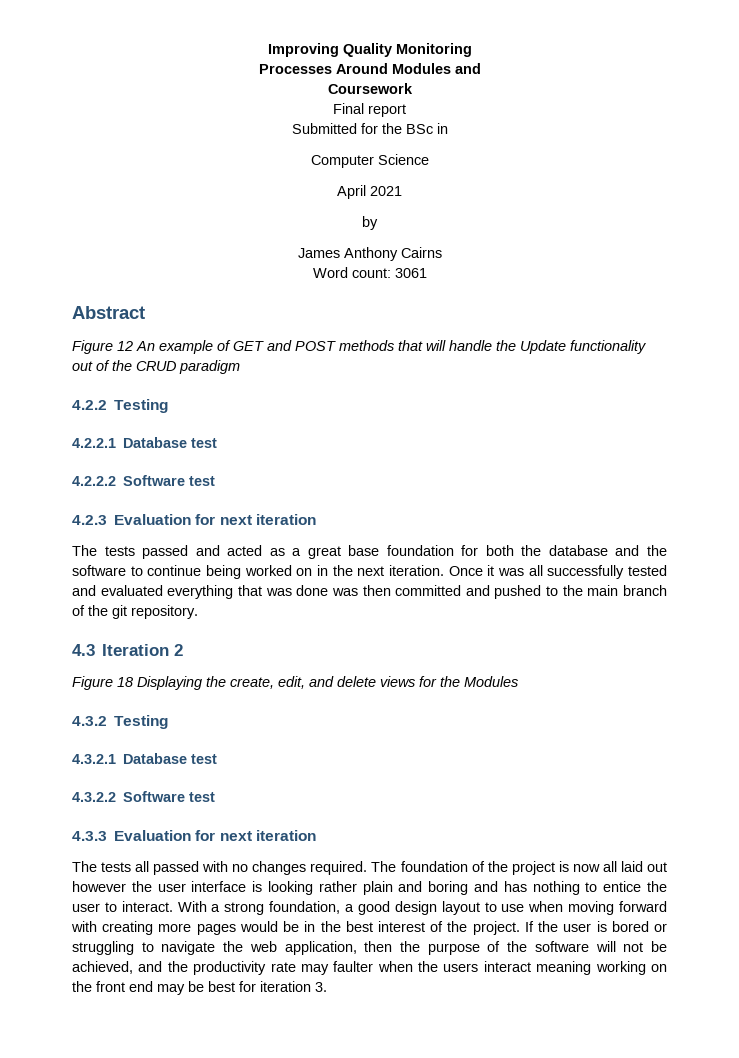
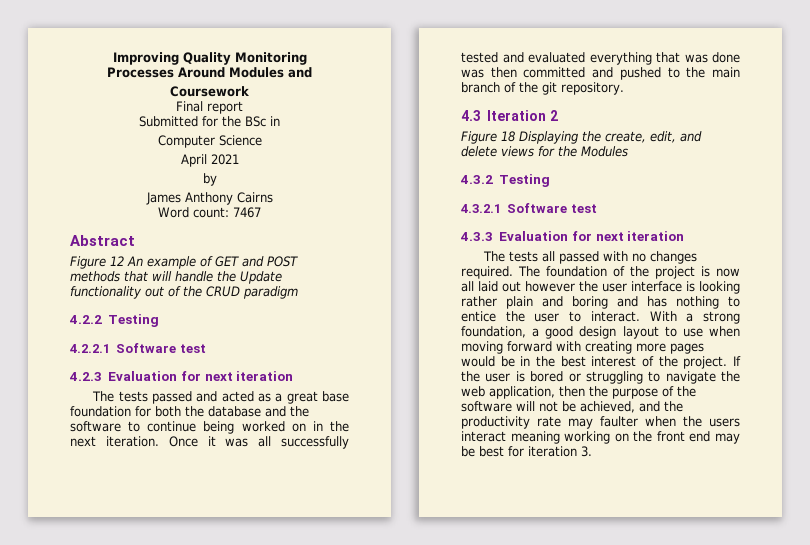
[394,268,427,278] 3061 -> [233,207,261,218] 7467
[123,437,218,448] [72,476,116,486] Database test // 4.2.2.2 -> (110, 348) none
[123,753,218,764] [72,792,116,802] Database test // 4.3.2.2 -> (501, 208) none

